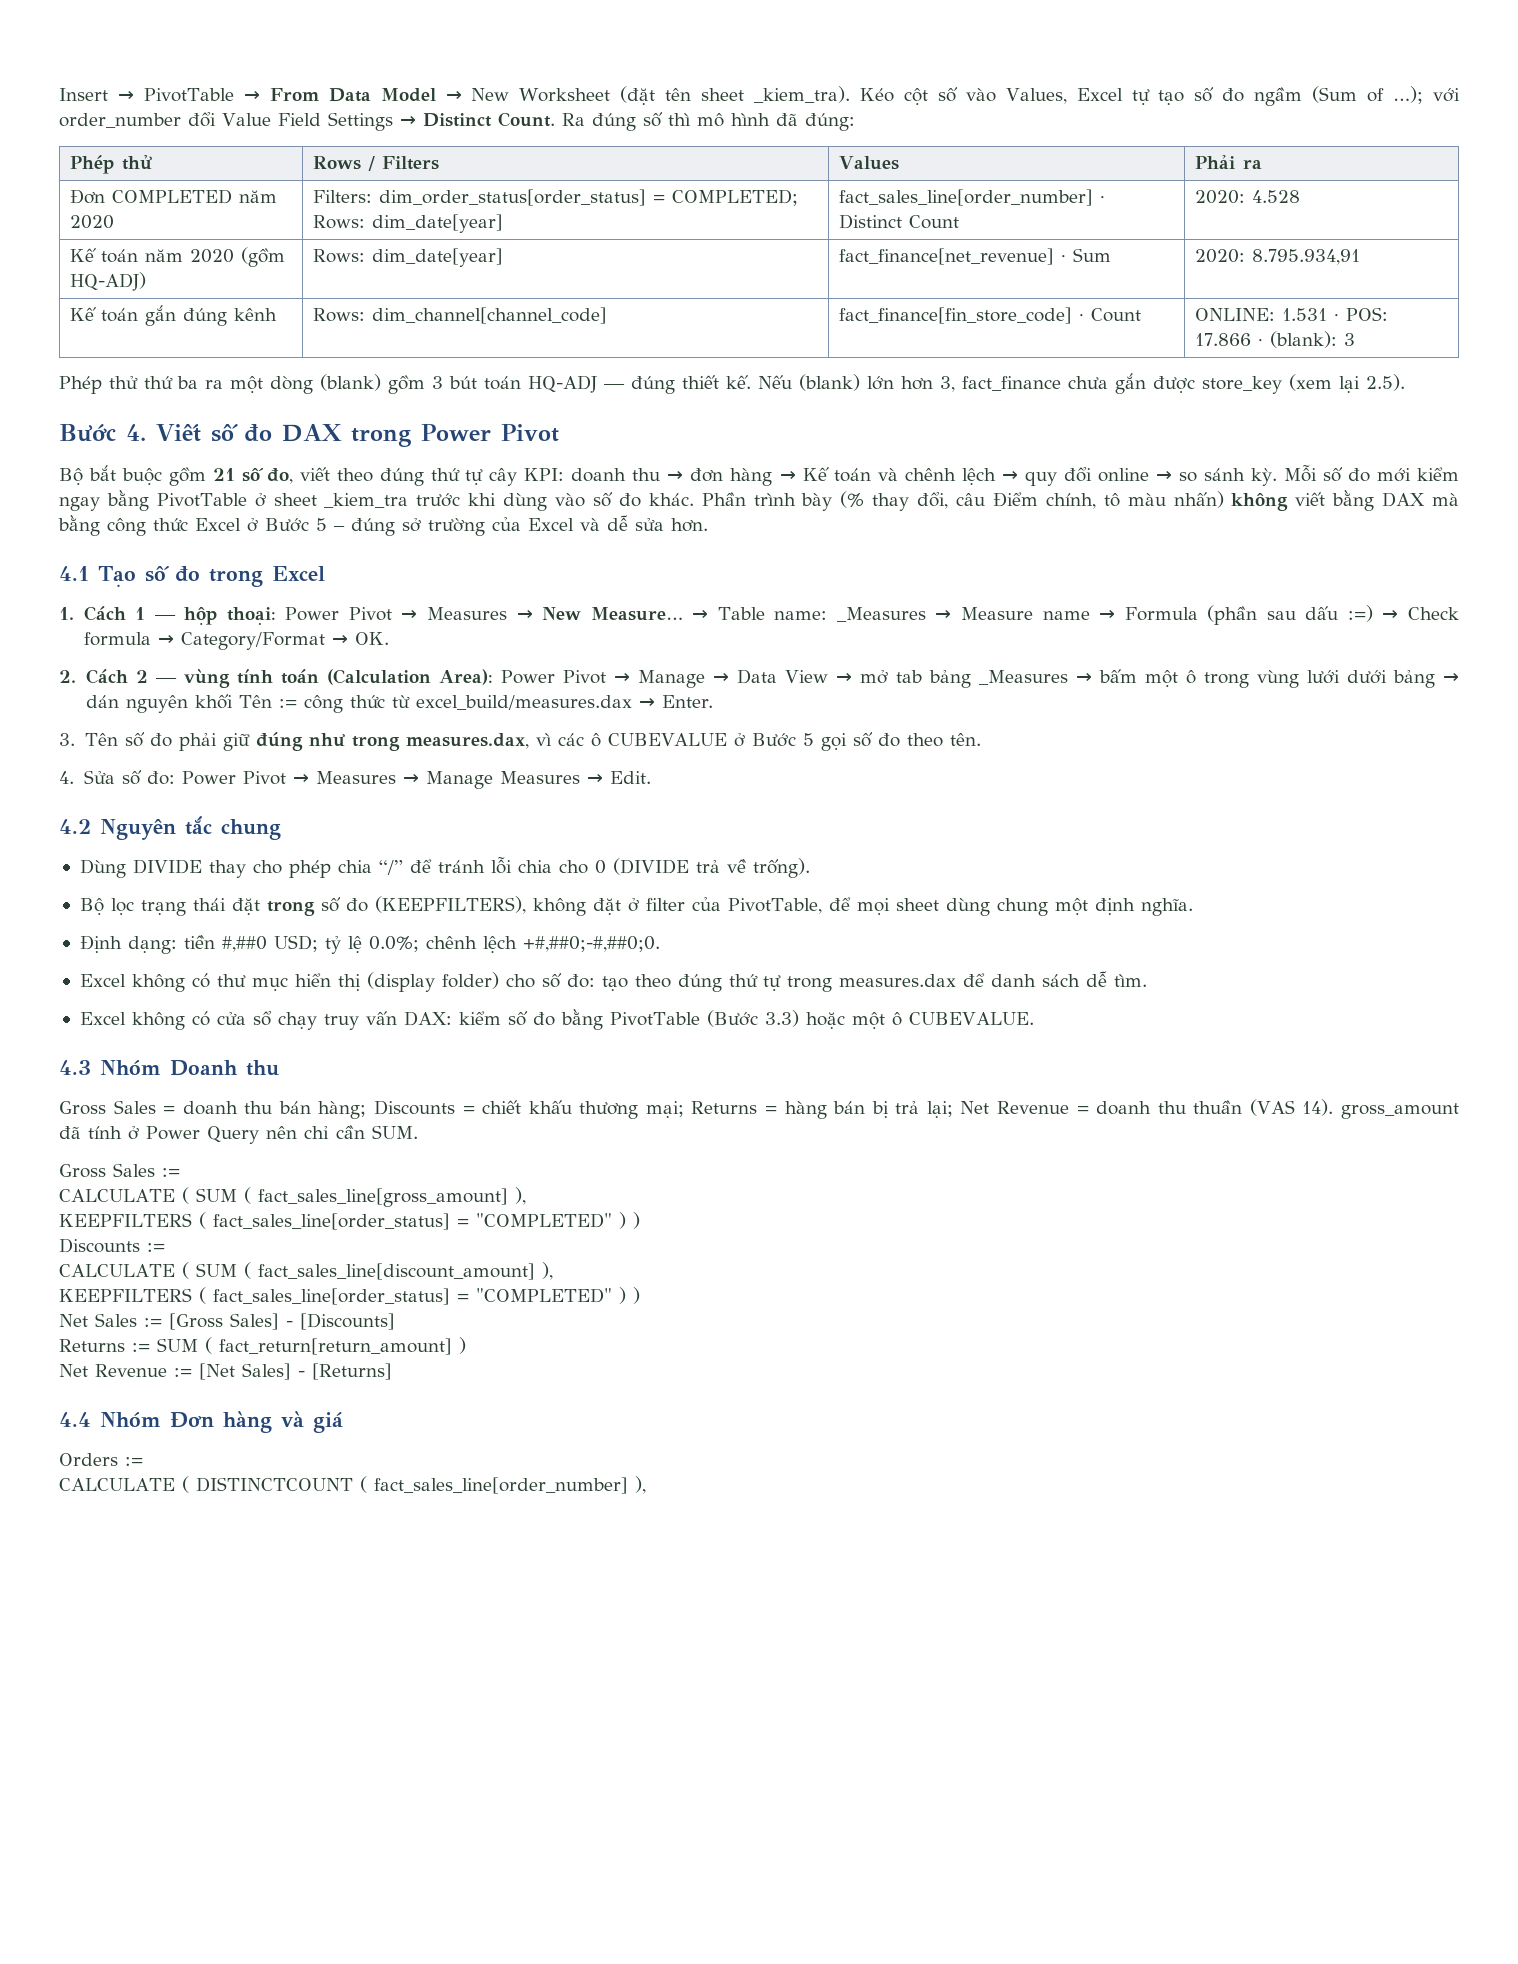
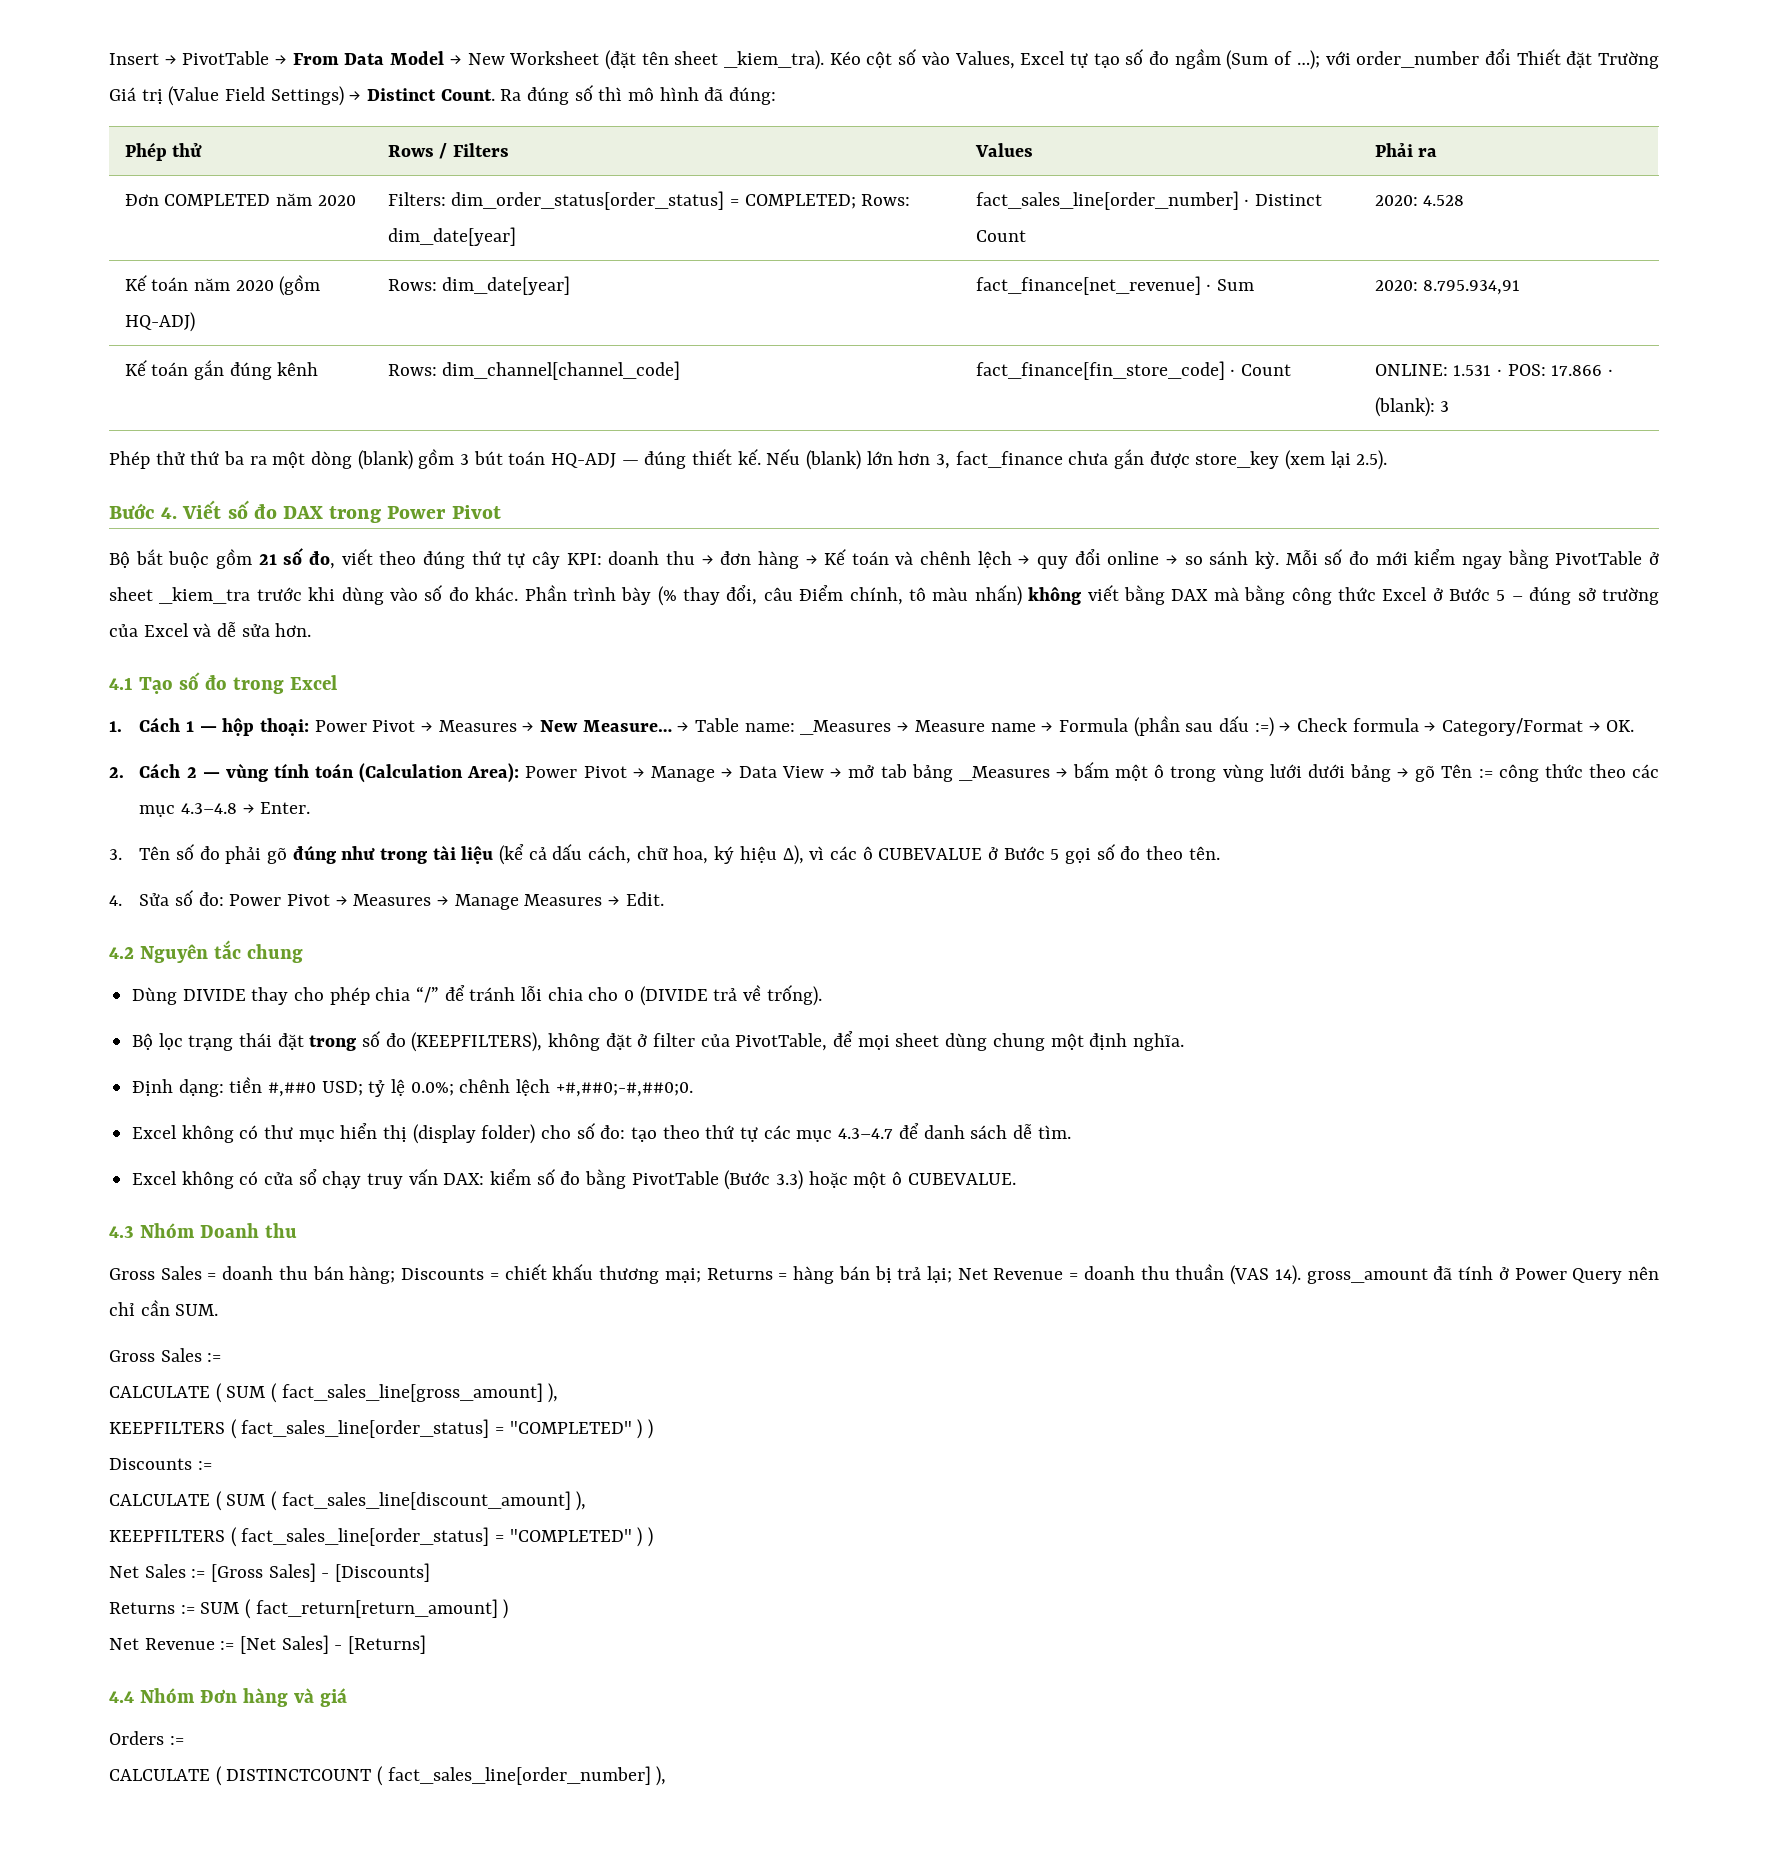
[222,112,393,131] Value Field Settings -> [1516,49,1660,69] [109,86,344,106] Thiết đặt Trường Giá trị (Value Field Settings)
[85,694,233,713] dán nguyên khối -> [1415,766,1436,782] gõ
[391,695,632,710] từ excel_build/measures.dax -> [1588,764,1660,778] [139,803,238,817] theo các mục 4.3–4.8
[222,733,250,751] giữ -> [267,848,288,864] gõ
[405,733,529,749] measures.dax, -> [432,844,804,865] tài liệu (kể cả dấu cách, chữ hoa, ký hiệu Δ),
[677,974,956,992] đúng thứ tự trong measures.dax -> [705,1125,894,1142] thứ tự các mục 4.3–4.7

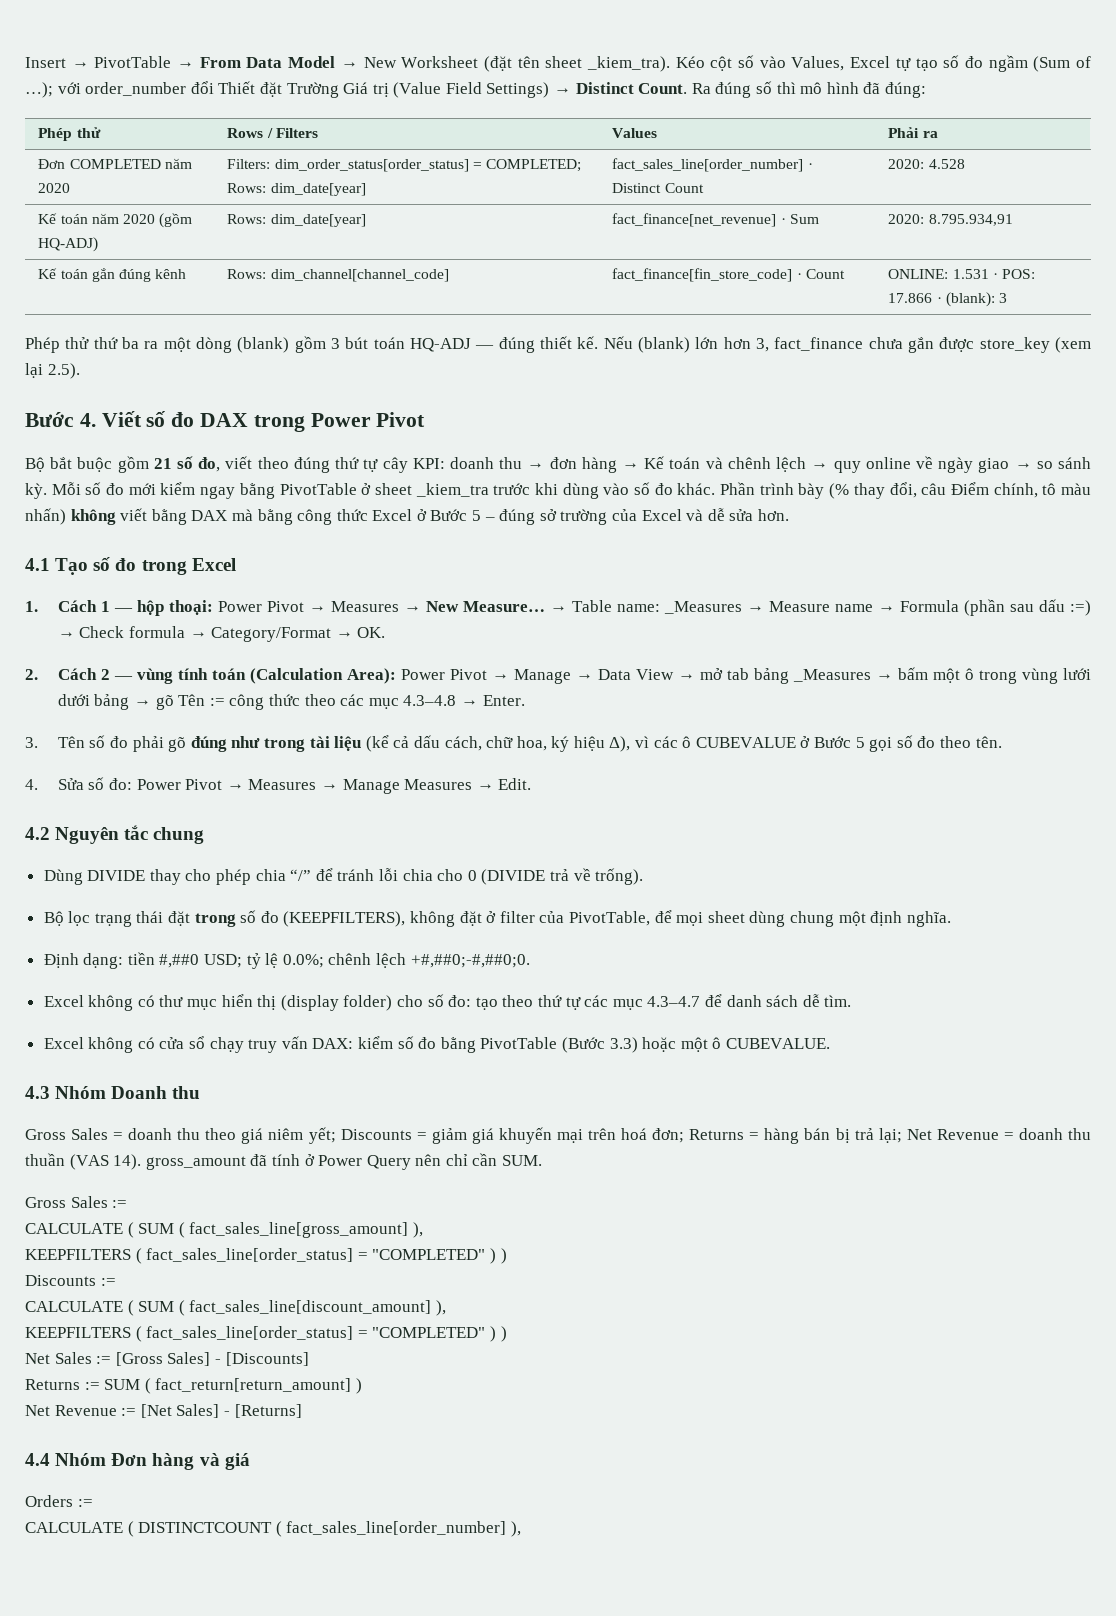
[1074,549,1160,565] đổi online -> [865,456,1010,473] online về ngày giao
[312,1264,701,1284] bán hàng; Discounts = chiết khấu thương mại; -> [205,1127,685,1144] theo giá niêm yết; Discounts = giảm giá khuyến mại trên hoá đơn;

